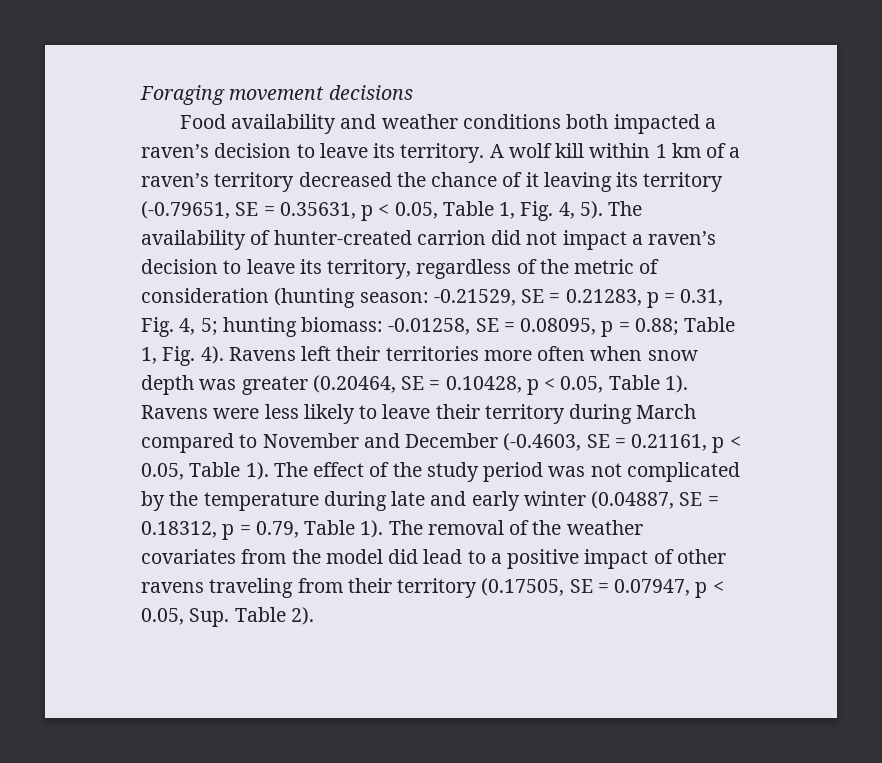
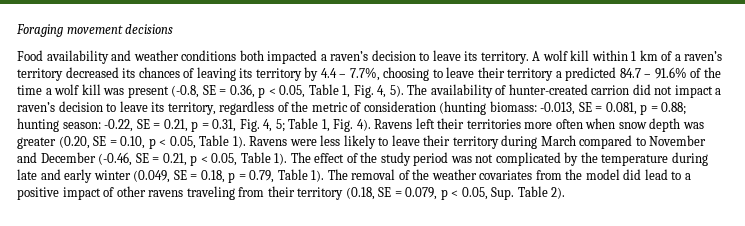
[396,172,724,192] [141,201,356,219] the chance of it leaving its territory (-0.79651, SE = 0.35631, -> [122,67,721,81] [17,84,255,98] its chances of leaving its territory by 4.4 – 7.7%, choosing to leave their territory a predicted 84.7 – 91.6% of the time a wolf kill was present (-0.8, SE = 0.36,
[359,289,642,306] season: -0.21529, SE = 0.21283, -> [489,101,687,115] [17,118,188,132] biomass: -0.013, SE = 0.081, p = 0.88; hunting season: -0.22, SE = 0.21,
[222,317,679,337] hunting biomass: -0.01258, SE = 0.08095, p = 0.88; -> (285, 125) none
[312,375,522,393] (0.20464, SE = 0.10428, -> [58,136,146,149] (0.20, SE = 0.10,
[503,433,708,451] (-0.4603, SE = 0.21161, -> [98,152,187,166] (-0.46, SE = 0.21,
[591,491,719,509] [141,521,217,538] (0.04887, SE = 0.18312, -> [133,170,225,183] (0.049, SE = 0.18,
[481,578,691,596] (0.17505, SE = 0.07947, -> [345,187,438,200] (0.18, SE = 0.079,

